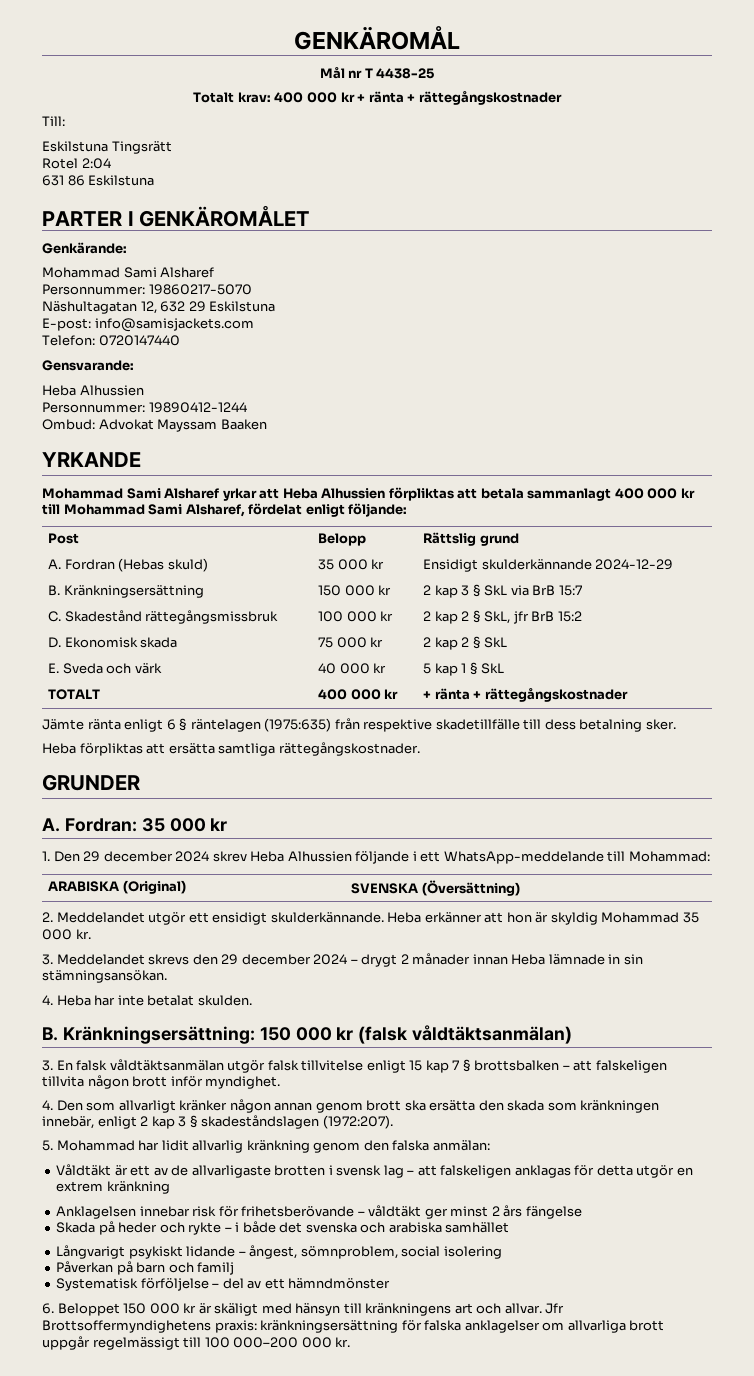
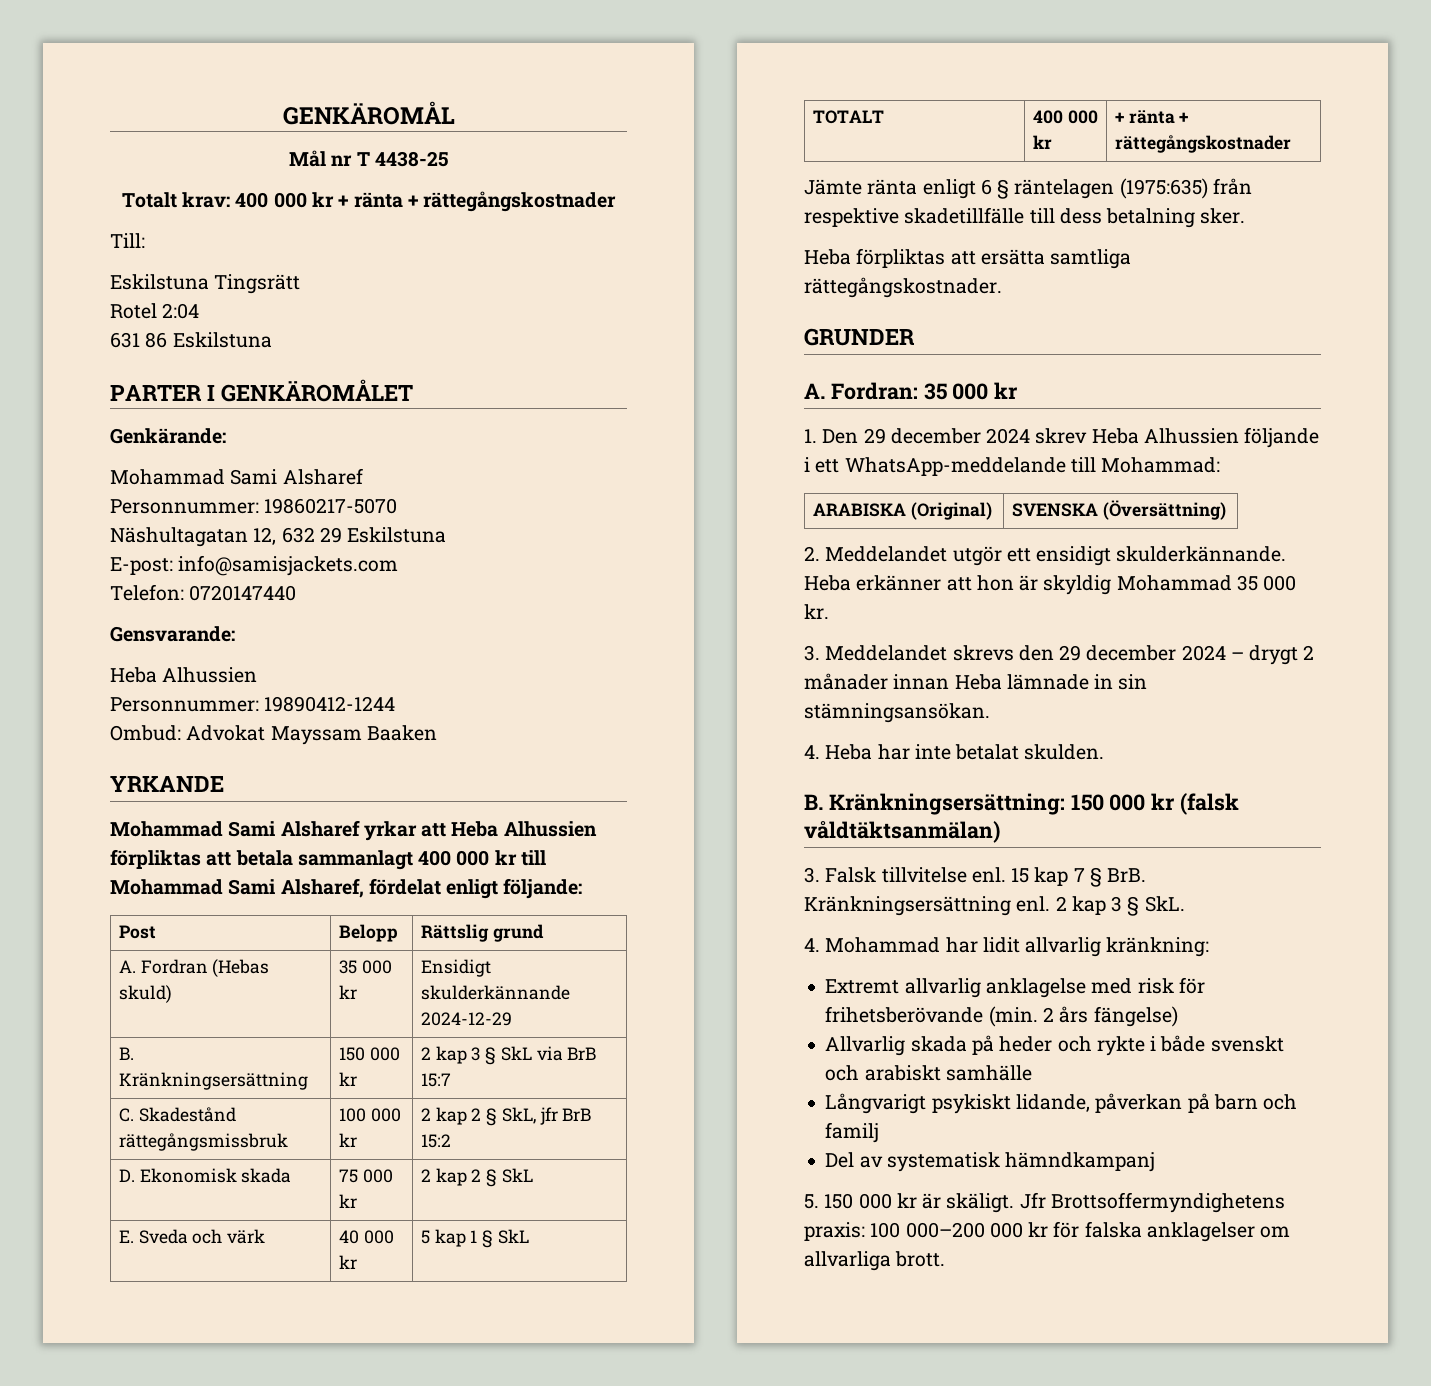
[56,1059,667,1073] [42,1075,281,1089] [42,1099,660,1113] [42,1115,393,1129] [42,1140,53,1151] En falsk våldtäktsanmälan utgör falsk tillvitelse enligt 15 kap 7 § brottsbalken – att falskeligen tillvita någon brott inför myndighet. // 4. Den som allvarligt kränker någon annan genom brott ska ersätta den skada som kränkningen innebär, enligt 2 kap 3 § skadeståndslagen (1972:207). // 5. -> [825,867,1147,887] [804,896,1185,916] [804,938,820,952] Falsk tillvitelse enl. 15 kap 7 § BrB. Kränkningsersättning enl. 2 kap 3 § SkL. // 4.
[246,1140,490,1153] [56,1164,693,1178] [56,1181,170,1194] [56,1205,582,1219] [56,1222,96,1233] kränkning genom den falska anmälan: // Våldtäkt är ett av de allvarligaste brotten i svensk lag – att falskeligen anklagas för detta utgör en extrem kränkning // Anklagelsen innebar risk för frihetsberövande – våldtäkt ger minst 2 års fängelse // Skada -> [1106,937,1210,957] [825,977,1205,998] [825,1006,1178,1027] [825,1036,967,1056] kränkning: // Extremt allvarlig anklagelse med risk för frihetsberövande (min. 2 års fängelse) // Allvarlig skada
[224,1227,232,1232] – -> (1145, 1046) none
[279,1222,510,1233] [56,1245,502,1259] [56,1261,235,1275] [56,1278,391,1291] [42,1303,565,1316] [42,1320,399,1333] det svenska och arabiska samhället // Långvarigt psykiskt lidande – ångest, sömnproblem, social isolering // Påverkan på barn och familj // Systematisk förföljelse – del av ett hämndmönster // 6. Beloppet 150 000 kr är skäligt med hänsyn till kränkningens art och allvar. Jfr Brottsoffermyndighetens praxis: kränkningsersättning -> [1210,1036,1284,1052] [825,1065,1032,1081] [825,1093,1298,1114] [825,1122,880,1143] [825,1152,1156,1172] [804,1192,1285,1213] [804,1222,1049,1241] svenskt och arabiskt samhälle // Långvarigt psykiskt lidande, påverkan på barn och familj // Del av systematisk hämndkampanj // 5. 150 000 kr är skäligt. Jfr Brottsoffermyndighetens praxis: 100 000–200 000 kr
[629,1320,665,1331] [42,1336,351,1350] brott uppgår regelmässigt till 100 000–200 000 kr. -> [895,1251,946,1267] brott.

